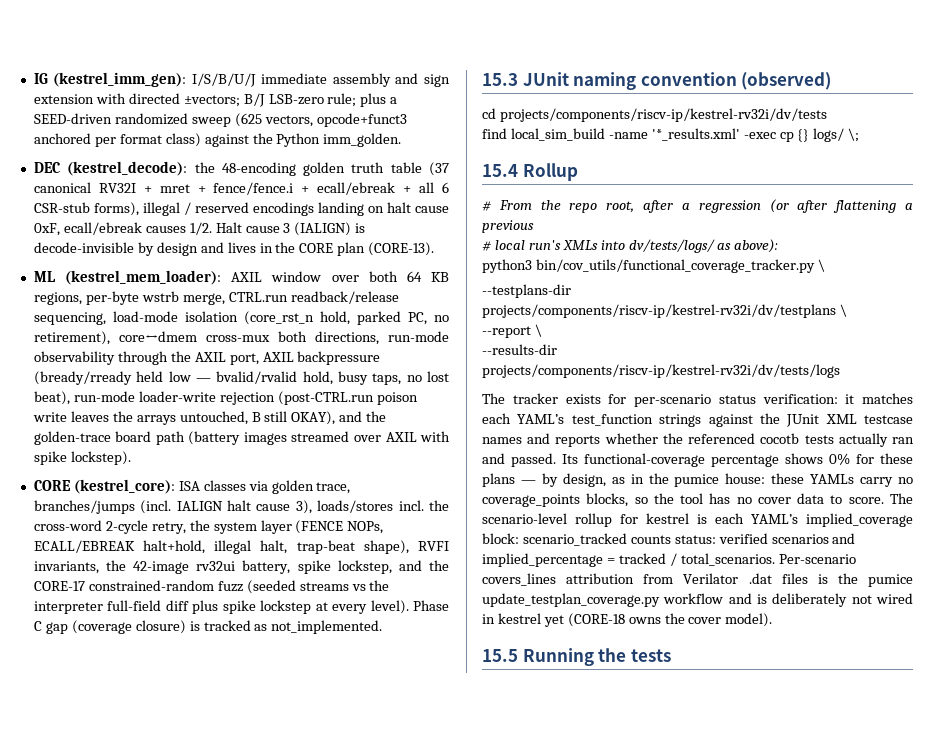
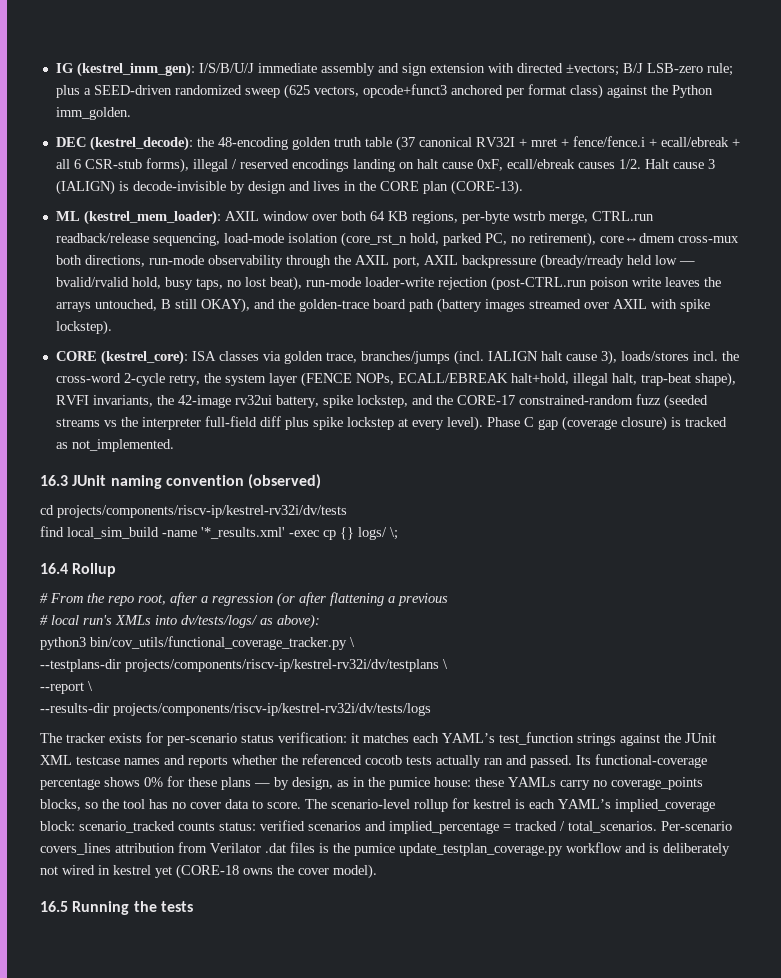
[482,73,518,86] 15.3 -> [40,475,68,486] 16.3
[482,164,518,177] 15.4 -> [40,563,68,574] 16.4
[482,649,518,662] 15.5 -> [40,901,68,912] 16.5

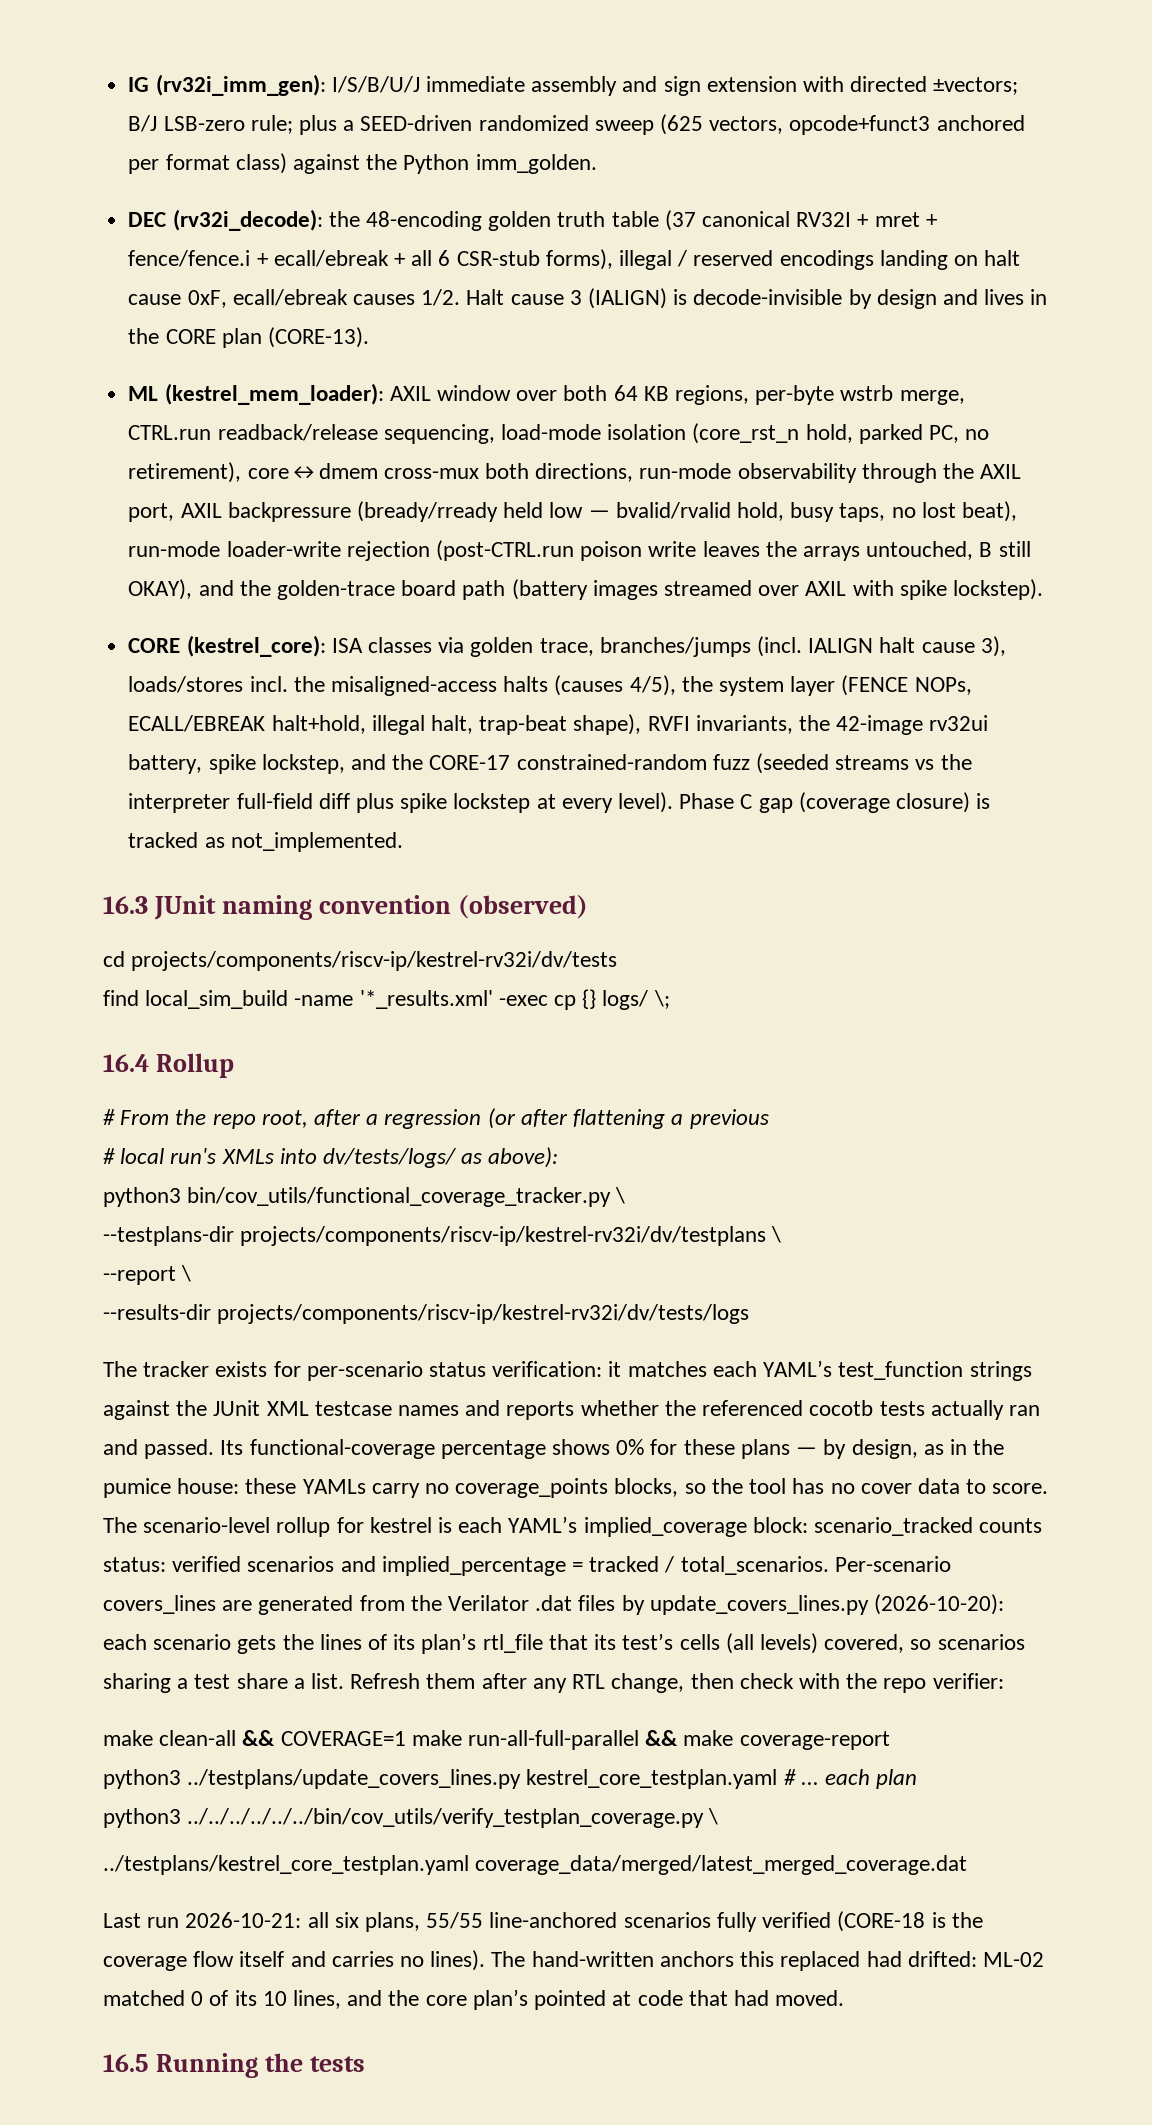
[76,62,195,77] (kestrel_imm_gen): -> [155,74,326,96] (rv32i_imm_gen):
[89,136,193,151] (kestrel_decode): -> [172,209,323,231] (rv32i_decode):
[55,373,200,386] cross-word 2-cycle retry, -> [330,675,676,696] misaligned-access halts (causes 4/5),
[115,842,730,856] [40,864,377,879] attribution from Verilator .dat files is the pumice update_testplan_coverage.py workflow and is deliberately not wired in kestrel yet (CORE-18 owns the cover model). -> [222,1594,1005,1615] [103,1633,1025,1654] [103,1673,1004,1693] [103,1730,890,1750] [103,1769,918,1789] [103,1808,719,1828] [103,1855,968,1875] [103,1911,983,1932] [103,1950,1044,1971] [103,1989,845,2010] are generated from the Verilator .dat files by update_covers_lines.py (2026-10-20): each scenario gets the lines of its plan’s rtl_file that its test’s cells (all levels) covered, so scenarios sharing a test share a list. Refresh them after any RTL change, then check with the repo verifier: // make clean-all && COVERAGE=1 make run-all-full-parallel && make coverage-report // python3 ../testplans/update_covers_lines.py kestrel_core_testplan.yaml # ... each plan // python3 ../../../../../../bin/cov_utils/verify_testplan_coverage.py \ // ../testplans/kestrel_core_testplan.yaml coverage_data/merged/latest_merged_coverage.dat // Last run 2026-10-21: all six plans, 55/55 line-anchored scenarios fully verified (CORE-18 is the coverage flow itself and carries no lines). The hand-written anchors this replaced had drifted: ML-02 matched 0 of its 10 lines, and the core plan’s pointed at code that had moved.

